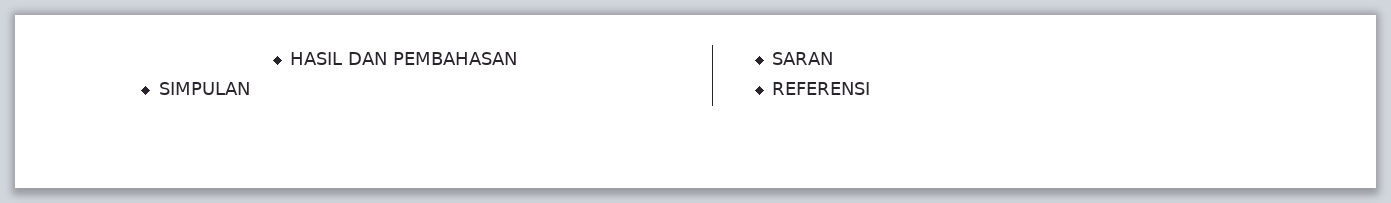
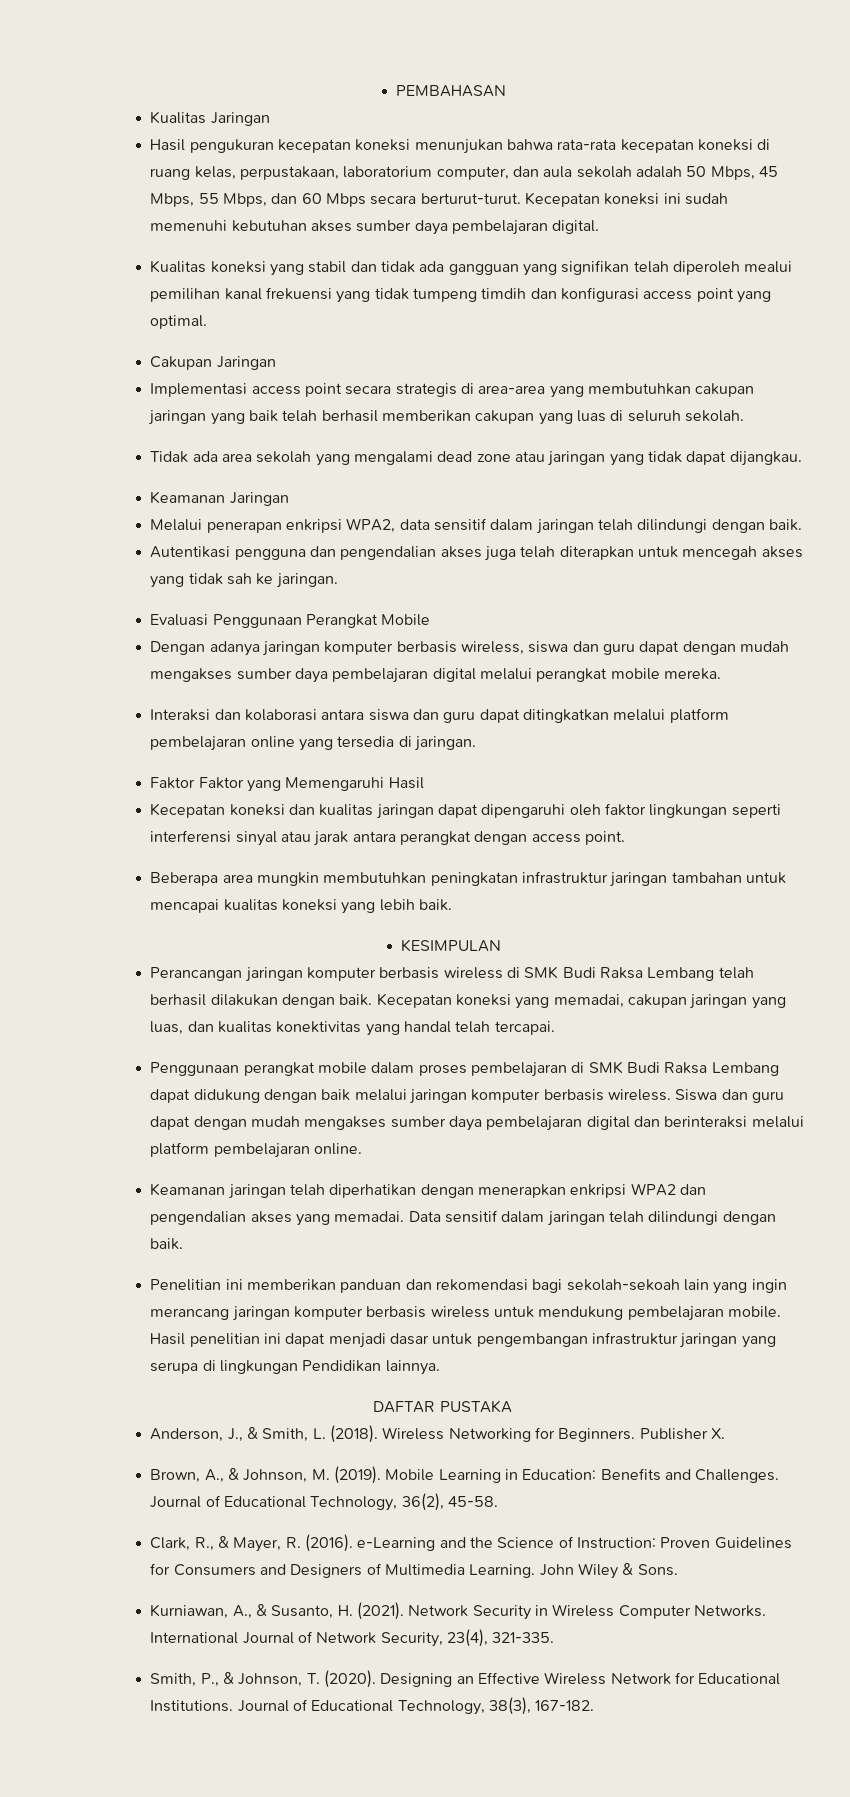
[289,52,387,65] HASIL DAN -> (396, 91) none
[158,82,250,95] [771,52,833,65] [771,82,870,95] SIMPULAN // SARAN // REFERENSI -> [150,111,270,126] [150,139,771,154] [150,166,778,180] [150,192,728,207] [150,220,600,235] [150,260,793,276] [150,287,771,303] [150,315,208,329] [150,356,276,370] [150,383,755,398] [148,410,744,425] [150,451,802,466] [150,491,289,506] [150,518,802,534] [150,546,803,561] [150,573,338,588] [150,614,431,628] [150,641,789,656] [150,668,721,683] [150,708,729,723] [150,736,476,751] [150,777,424,792] [150,803,781,819] [150,830,625,846] [150,871,786,887] [150,899,452,914] [401,939,502,952] [150,966,754,982] [150,993,786,1009] [150,1021,555,1036] [150,1061,779,1077] [150,1089,784,1104] [150,1116,804,1131] [150,1142,363,1158] [150,1183,706,1199] [150,1210,776,1226] [150,1238,184,1250] [150,1279,787,1294] [150,1306,781,1321] [150,1332,776,1348] [150,1360,440,1375] [373,1400,512,1413] [150,1425,725,1443] [150,1466,780,1484] [150,1493,498,1511] [150,1534,792,1552] [150,1563,678,1579] [150,1602,766,1620] [150,1629,555,1647] [150,1670,781,1688] [150,1697,595,1715] Kualitas Jaringan // Hasil pengukuran kecepatan koneksi menunjukan bahwa rata-rata kecepatan koneksi di ruang kelas, perpustakaan, laboratorium computer, dan aula sekolah adalah 50 Mbps, 45 Mbps, 55 Mbps, dan 60 Mbps secara berturut-turut. Kecepatan koneksi ini sudah memenuhi kebutuhan akses sumber daya pembelajaran digital. // Kualitas koneksi yang stabil dan tidak ada gangguan yang signifikan telah diperoleh mealui pemilihan kanal frekuensi yang tidak tumpeng timdih dan konfigurasi access point yang optimal. // Cakupan Jaringan // Implementasi access point secara strategis di area-area yang membutuhkan cakupan jaringan yang baik telah berhasil memberikan cakupan yang luas di seluruh sekolah. // Tidak ada area sekolah yang mengalami dead zone atau jaringan yang tidak dapat dijangkau. // Keamanan Jaringan // Melalui penerapan enkripsi WPA2, data sensitif dalam jaringan telah dilindungi dengan baik. // Autentikasi pengguna dan pengendalian akses juga telah diterapkan untuk mencegah akses yang tidak sah ke jaringan. // Evaluasi Penggunaan Perangkat Mobile // Dengan adanya jaringan komputer berbasis wireless, siswa dan guru dapat dengan mudah mengakses sumber daya pembelajaran digital melalui perangkat mobile mereka. // Interaksi dan kolaborasi antara siswa dan guru dapat ditingkatkan melalui platform pembelajaran online yang tersedia di jaringan. // Faktor Faktor yang Memengaruhi Hasil // Kecepatan koneksi dan kualitas jaringan dapat dipengaruhi oleh faktor lingkungan seperti interferensi sinyal atau jarak antara perangkat dengan access point. // Beberapa area mungkin membutuhkan peningkatan infrastruktur jaringan tambahan untuk mencapai kualitas koneksi yang lebih baik. // KESIMPULAN // Perancangan jaringan komputer berbasis wireless di SMK Budi Raksa Lembang telah berhasil dilakukan dengan baik. Kecepatan koneksi yang memadai, cakupan jaringan yang luas, dan kualitas konektivitas yang handal telah tercapai. // Penggunaan perangkat mobile dalam proses pembelajaran di SMK Budi Raksa Lembang dapat didukung dengan baik melalui jaringan komputer berbasis wireless. Siswa dan guru dapat dengan mudah mengakses sumber daya pembelajaran digital dan berinteraksi melalui platform pembelajaran online. // Keamanan jaringan telah diperhatikan dengan menerapkan enkripsi WPA2 dan pengendalian akses yang memadai. Data sensitif dalam jaringan telah dilindungi dengan baik. // Penelitian ini memberikan panduan dan rekomendasi bagi sekolah-sekoah lain yang ingin merancang jaringan komputer berbasis wireless untuk mendukung pembelajaran mobile. Hasil penelitian ini dapat menjadi dasar untuk pengembangan infrastruktur jaringan yang serupa di lingkungan Pendidikan lainnya. // DAFTAR PUSTAKA // Anderson, J., & Smith, L. (2018). Wireless Networking for Beginners. Publisher X. // Brown, A., & Johnson, M. (2019). Mobile Learning in Education: Benefits and Challenges. Journal of Educational Technology, 36(2), 45-58. // Clark, R., & Mayer, R. (2016). e-Learning and the Science of Instruction: Proven Guidelines for Consumers and Designers of Multimedia Learning. John Wiley & Sons. // Kurniawan, A., & Susanto, H. (2021). Network Security in Wireless Computer Networks. International Journal of Network Security, 23(4), 321-335. // Smith, P., & Johnson, T. (2020). Designing an Effective Wireless Network for Educational Institutions. Journal of Educational Technology, 38(3), 167-182.

